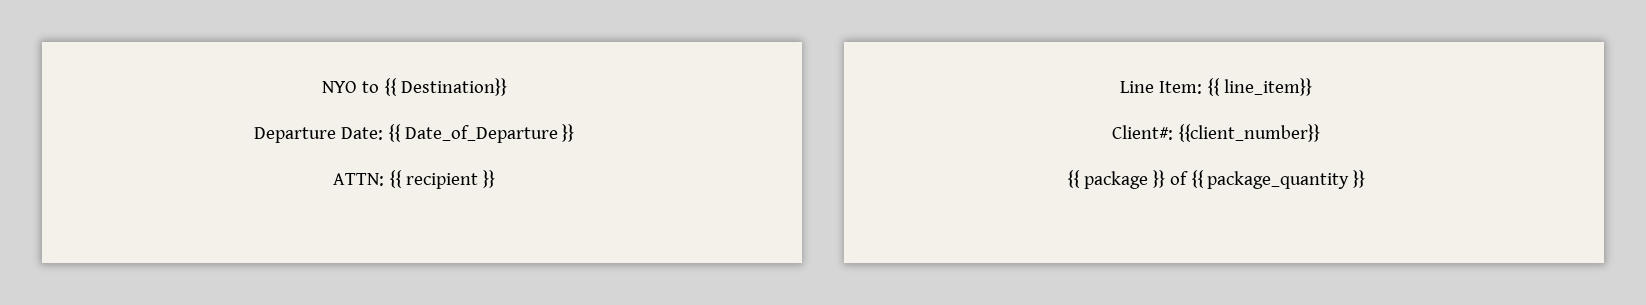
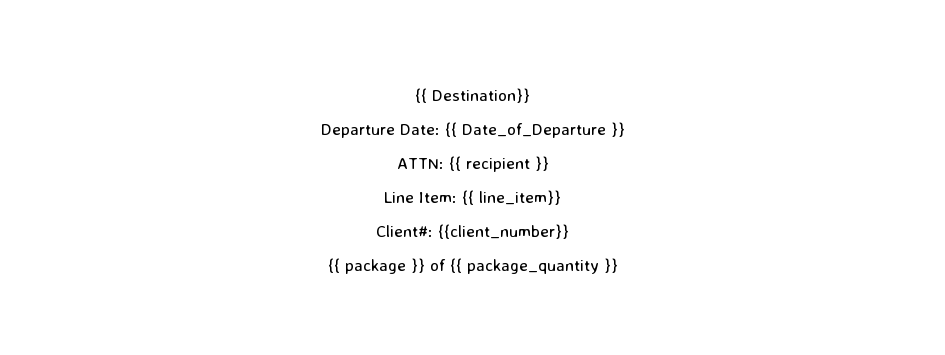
[321,81,379,93] NYO to -> (415, 95) none

